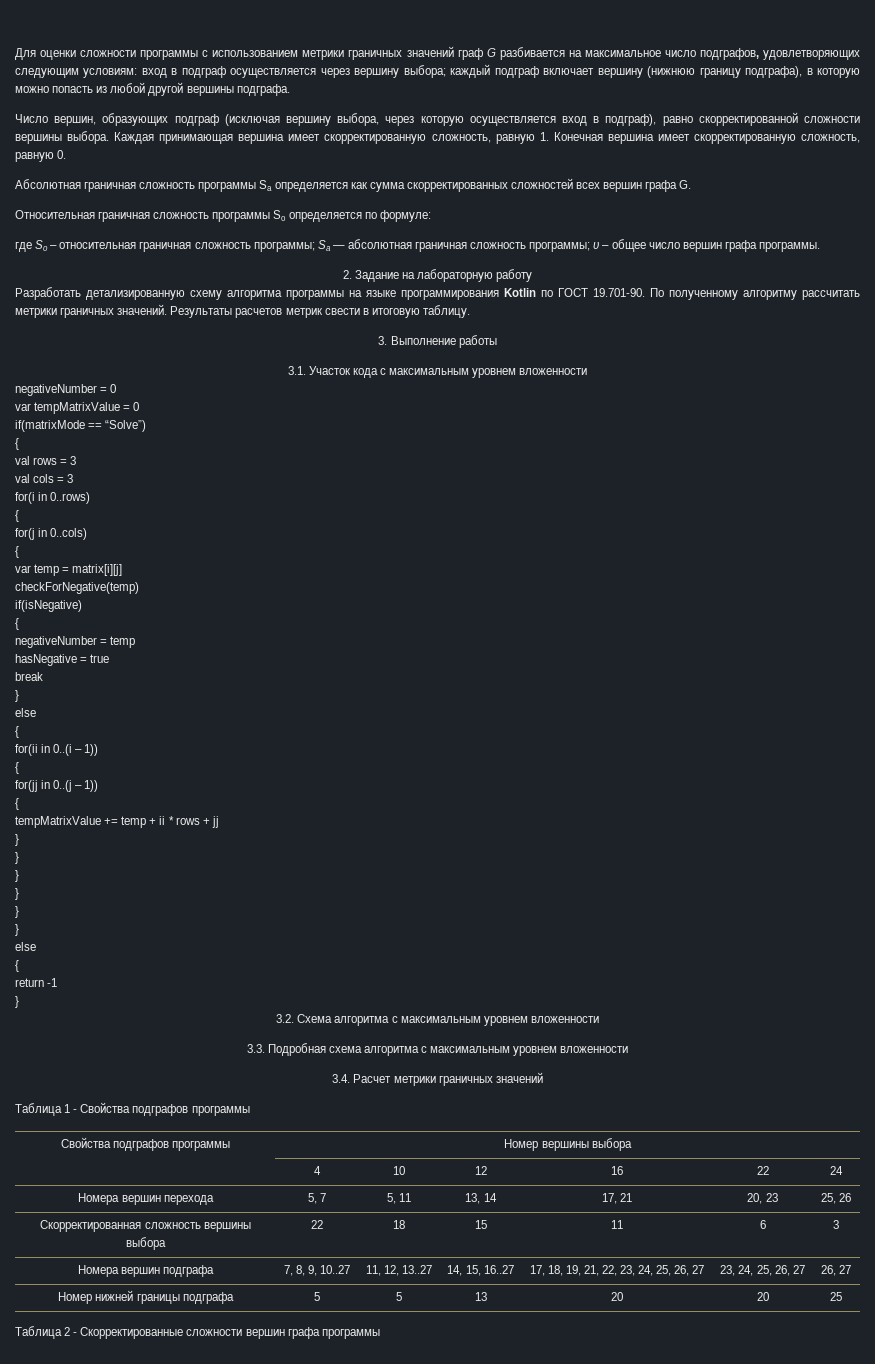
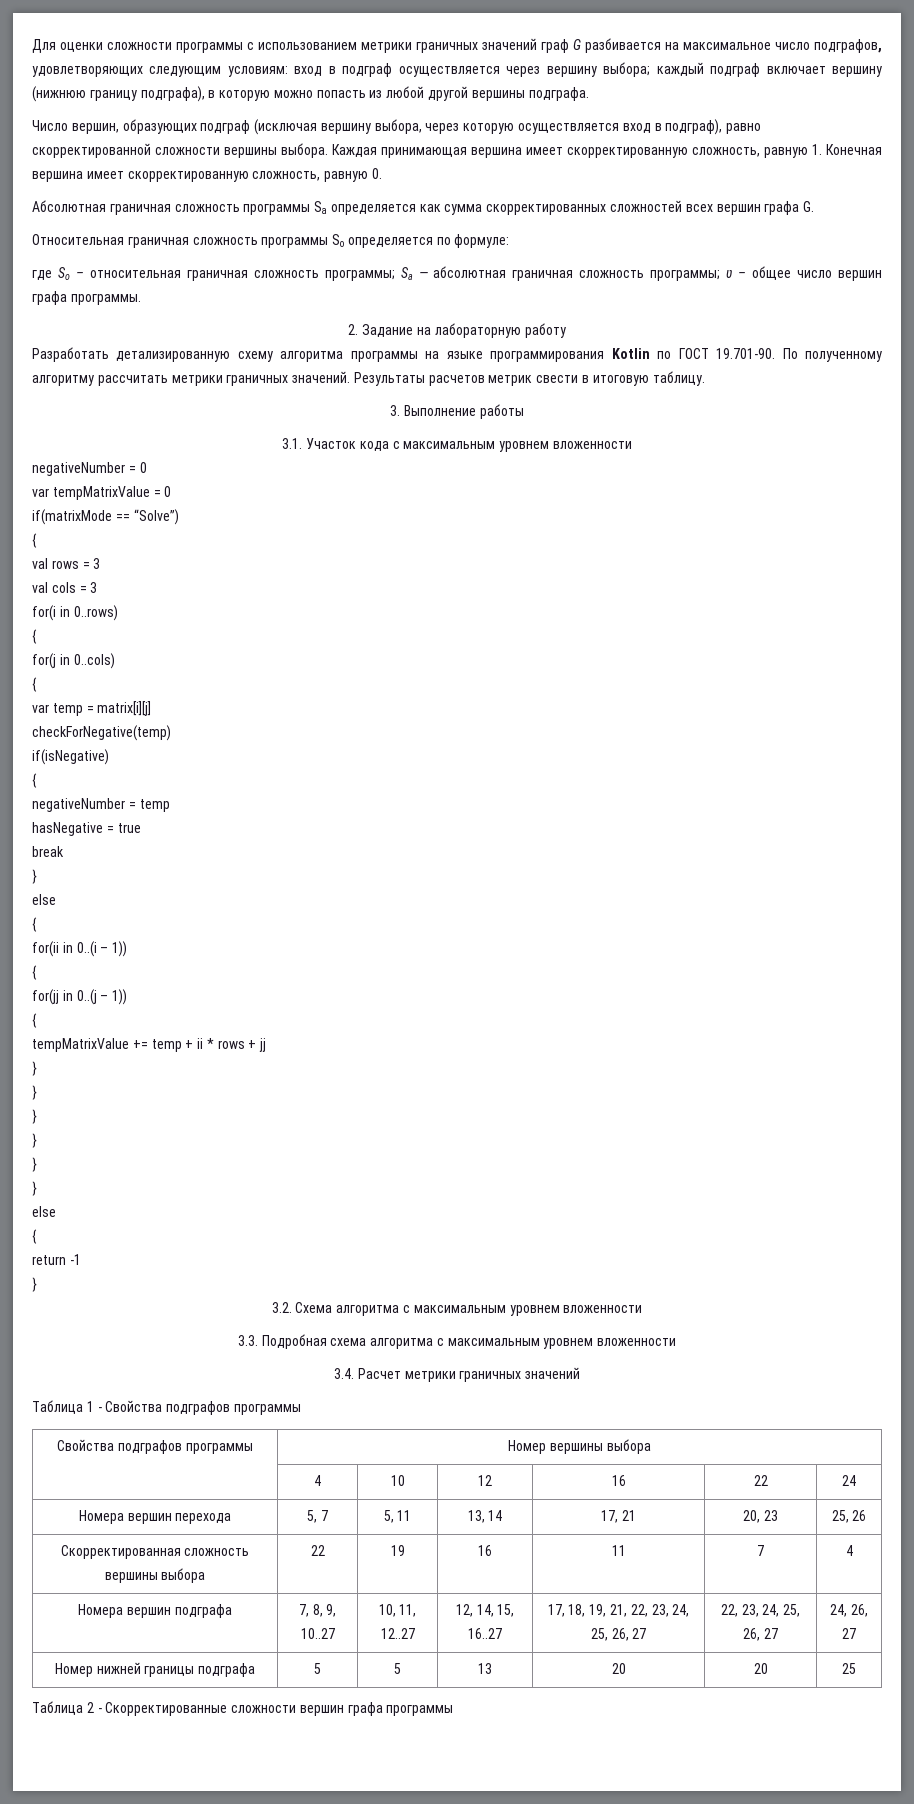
[393,1220,405,1229] [474,1220,487,1229] [611,1220,623,1229] [759,1220,766,1229] [833,1220,839,1229] 18 | 15 | 11 | 6 | 3 -> [390,1545,405,1556] [478,1545,492,1556] [611,1545,626,1556] [757,1545,764,1556] [845,1545,853,1556] 19 | 16 | 11 | 7 | 4
[365,1265,433,1276] 11, 12, 13..27 | -> [378,1604,417,1617] [380,1628,415,1639] [455,1604,473,1617] 10, 11, 12..27 | 12,
[720,1265,805,1276] 23, 24, 25, 26, 27 | -> [720,1604,801,1617] [743,1628,778,1641] [830,1604,848,1617] 22, 23, 24, 25, 26, 27 | 24,

